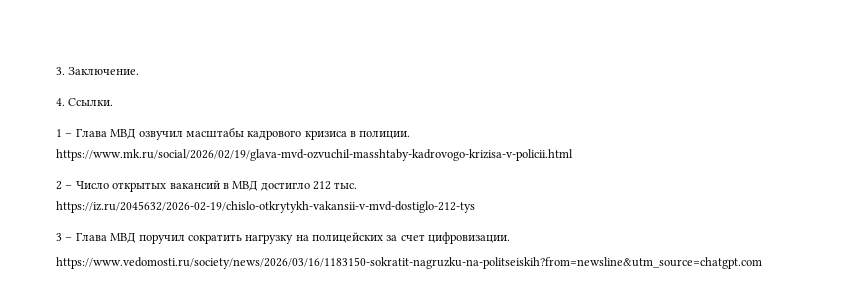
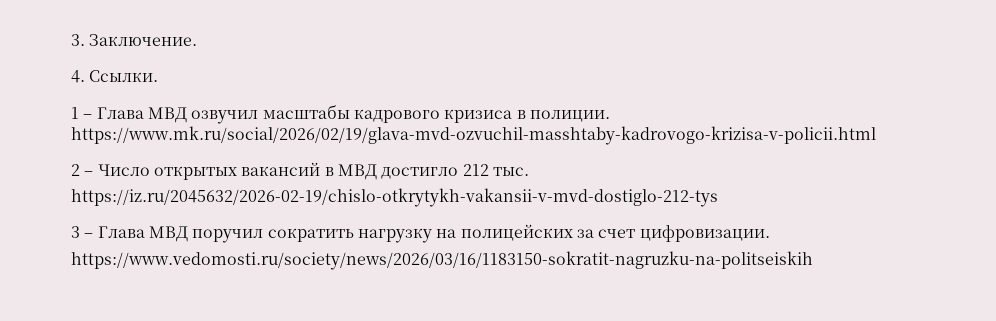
[56,257,762,269] https://www.vedomosti.ru/society/news/2026/03/16/1183150-sokratit-nagruzku-na-politseiskih?from=newsline&utm_source=chatgpt.com -> [71,251,813,270] https://www.vedomosti.ru/society/news/2026/03/16/1183150-sokratit-nagruzku-na-politseiskih

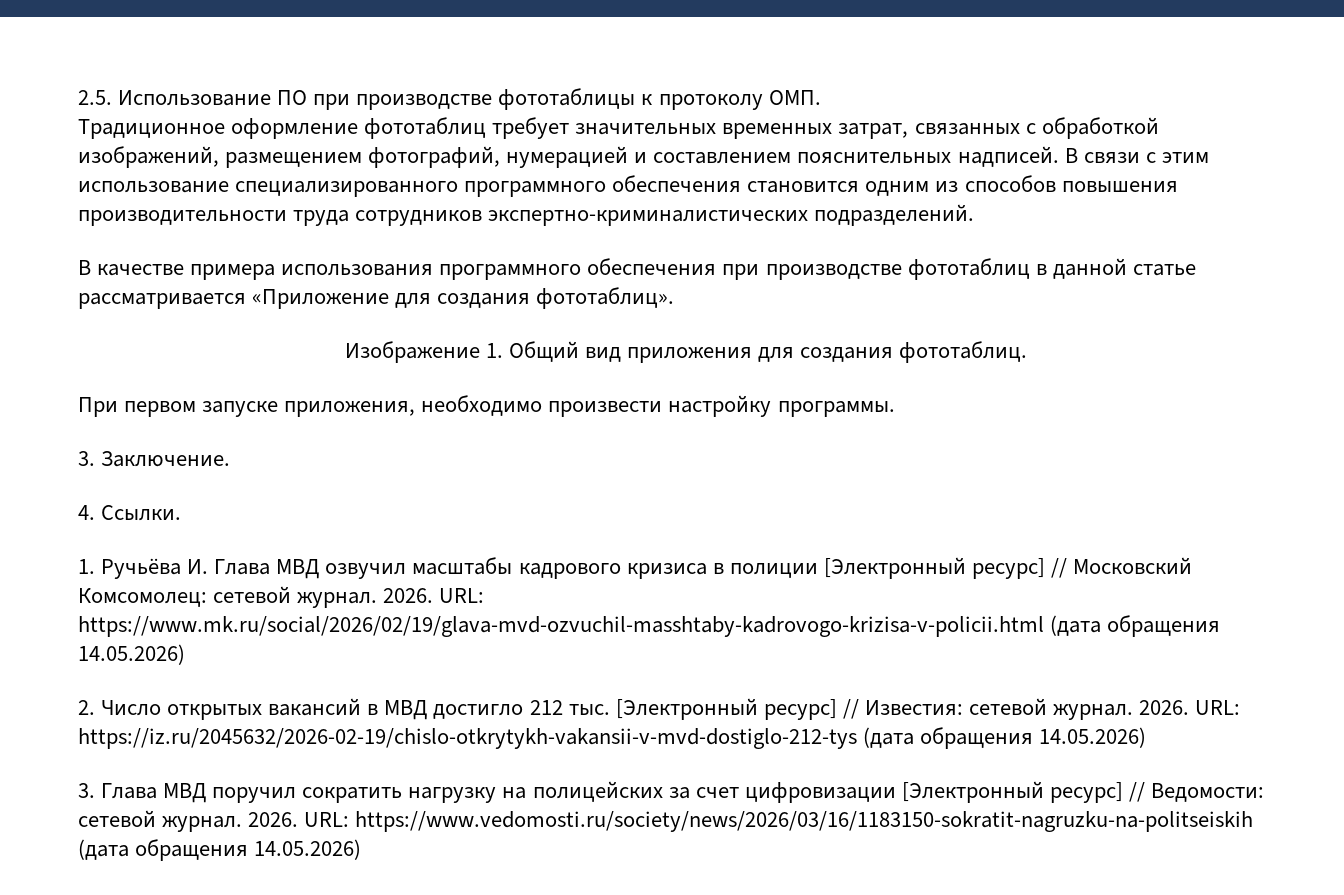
(71, 40) none -> [78,88,821,110] [78,117,1159,139] [78,146,1209,168] [78,175,1178,197] [78,204,975,226] [78,258,1196,280] [78,287,675,309] [344,341,1028,363] [78,395,895,417] 2.5. Использование ПО при производстве фототаблицы к протоколу ОМП. // Традиционное оформление фототаблиц требует значительных временных затрат, связанных с обработкой изображений, размещением фотографий, нумерацией и составлением пояснительных надписей. В связи с этим использование специализированного программного обеспечения становится одним из способов повышения производительности труда сотрудников экспертно-криминалистических подразделений. // В качестве примера использования программного обеспечения при производстве фототаблиц в данной статье рассматривается «Приложение для создания фототаблиц». // Изображение 1. Общий вид приложения для создания фототаблиц. // При первом запуске приложения, необходимо произвести настройку программы. //
[71,107,93,119] 1 – -> [78,558,209,579] 1. Ручьёва И.
[529,110,610,122] [71,126,876,145] [71,164,94,176] полиции. https://www.mk.ru/social/2026/02/19/glava-mvd-ozvuchil-masshtaby-kadrovogo-krizisa-v-policii.html // 2 – -> [729,557,1193,579] [78,586,485,608] [78,615,1221,637] [78,644,185,665] [78,700,95,715] полиции [Электронный ресурс] // Московский Комсомолец: сетевой журнал. 2026. URL: https://www.mk.ru/social/2026/02/19/glava-mvd-ozvuchil-masshtaby-kadrovogo-krizisa-v-policii.html (дата обращения 14.05.2026) // 2.
[71,188,718,207] [71,226,94,238] // https://iz.ru/2045632/2026-02-19/chislo-otkrytykh-vakansii-v-mvd-dostiglo-212-tys // 3 – -> [615,698,1241,720] [78,727,1147,749] [78,783,95,798] [Электронный ресурс] // Известия: сетевой журнал. 2026. URL: https://iz.ru/2045632/2026-02-19/chislo-otkrytykh-vakansii-v-mvd-dostiglo-212-tys (дата обращения 14.05.2026) // 3.
[639,225,770,242] [71,251,813,270] цифровизации. // https://www.vedomosti.ru/society/news/2026/03/16/1183150-sokratit-nagruzku-na-politseiskih -> [744,781,1265,803] [78,810,1254,832] [78,839,362,861] цифровизации [Электронный ресурс] // Ведомости: сетевой журнал. 2026. URL: https://www.vedomosti.ru/society/news/2026/03/16/1183150-sokratit-nagruzku-na-politseiskih (дата обращения 14.05.2026)

